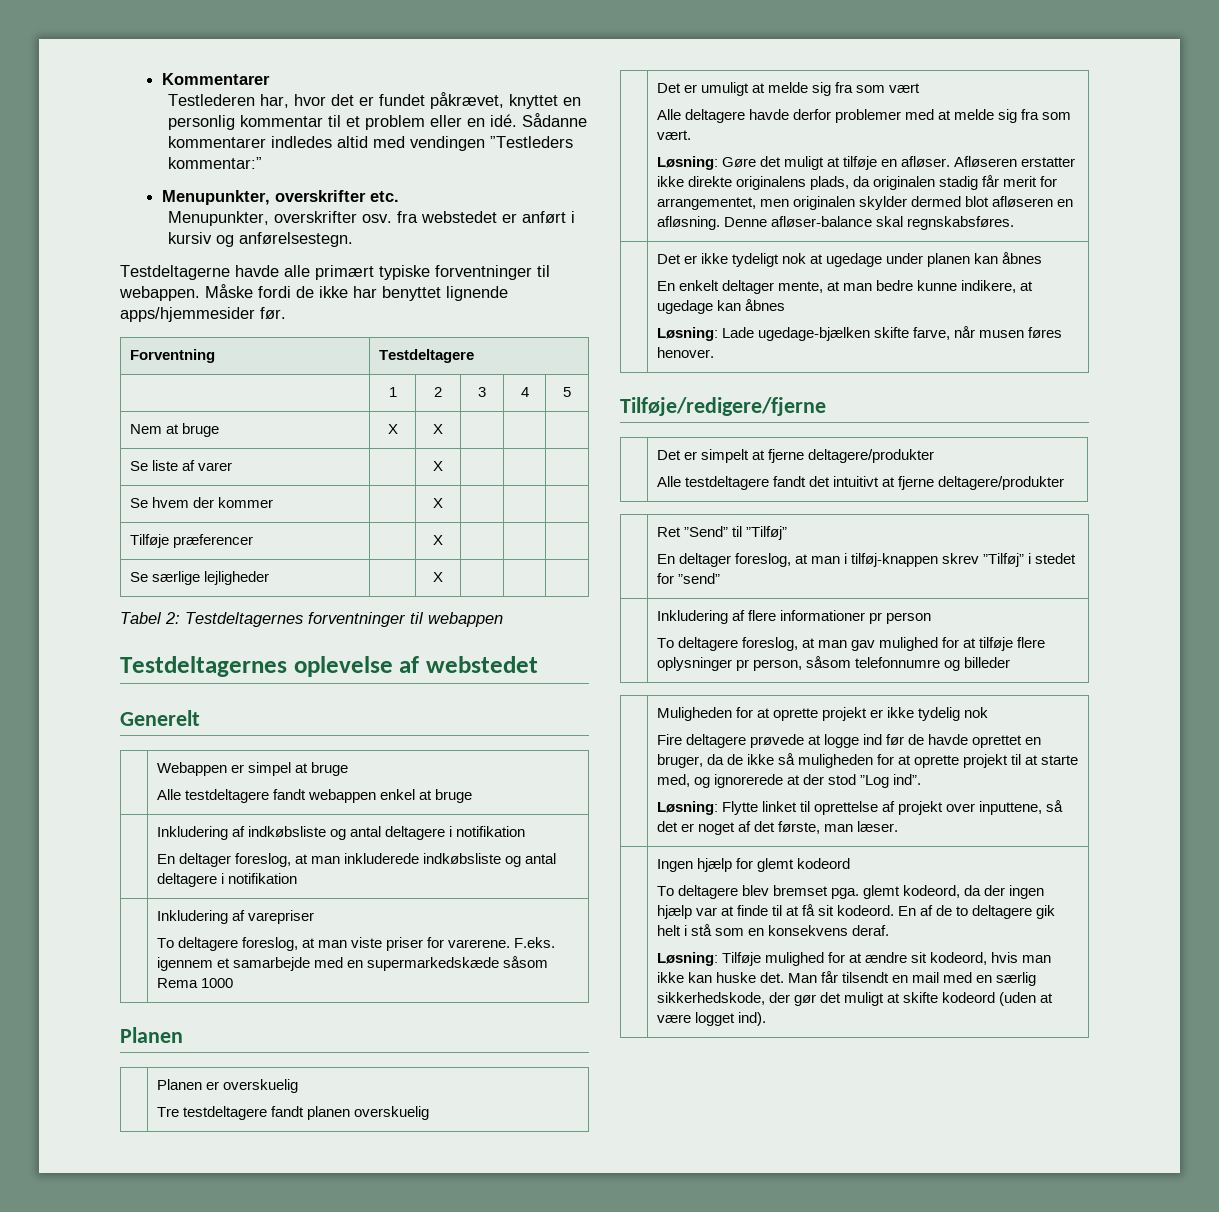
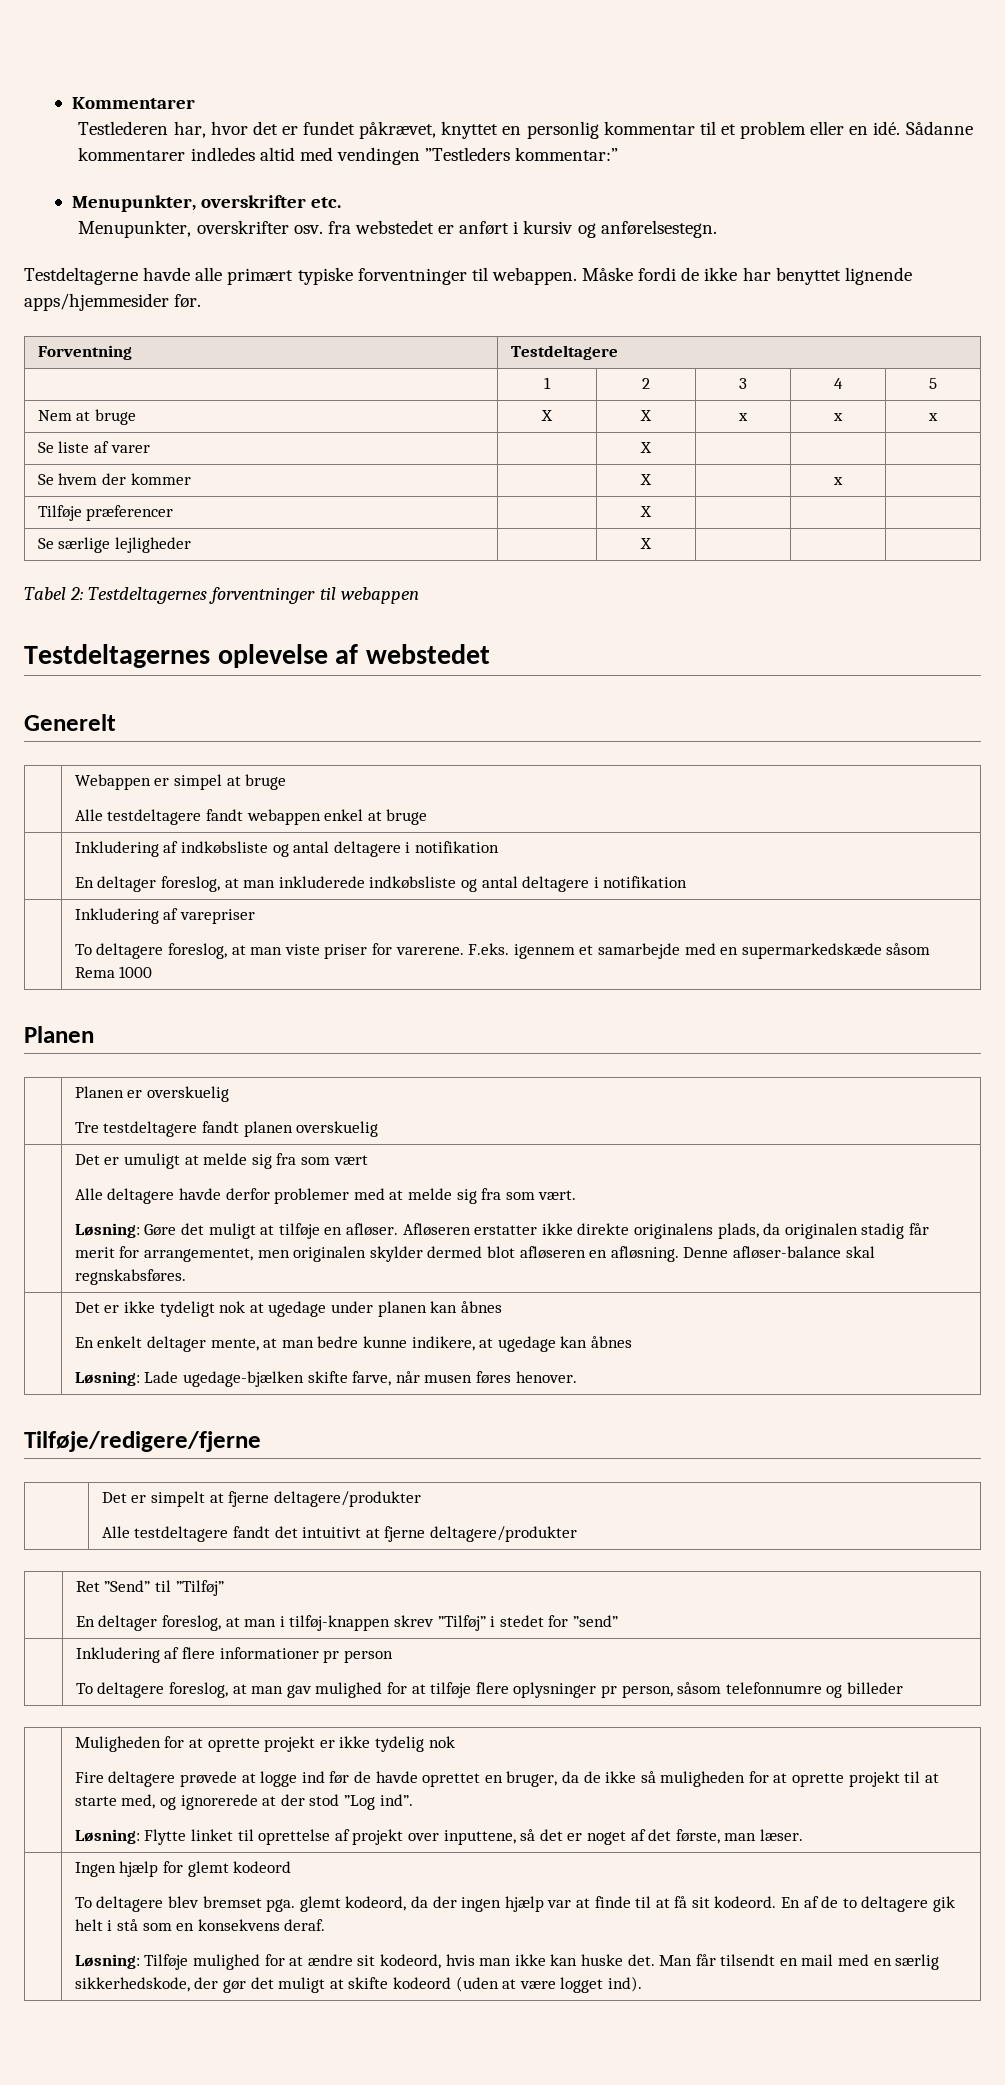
(443, 429) | | -> [738,413,748,421] [833,413,843,421] [928,413,938,421] x | x | x
(443, 503) none -> [833,477,843,485] x

